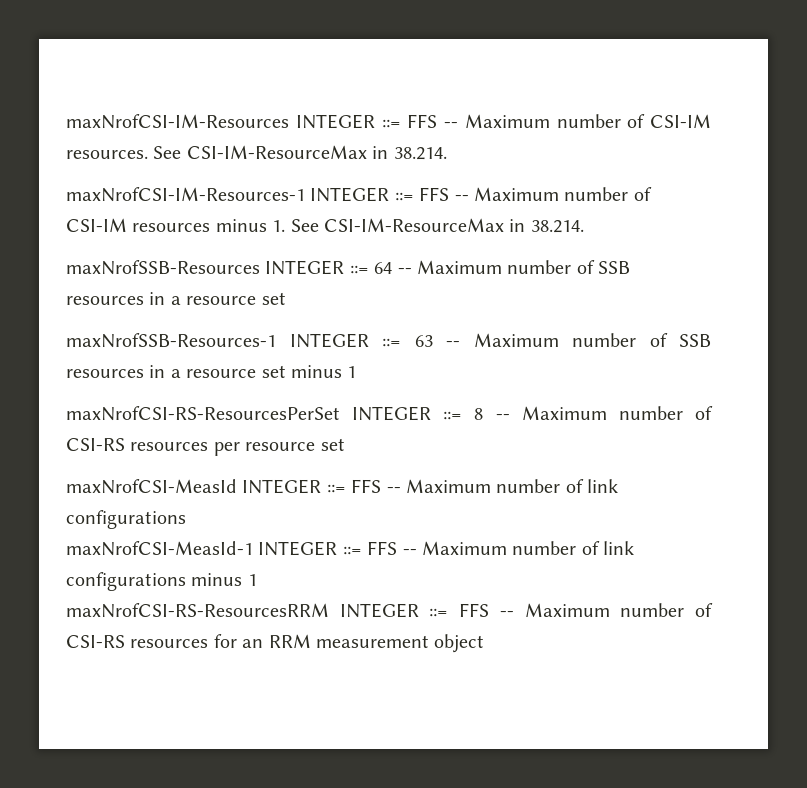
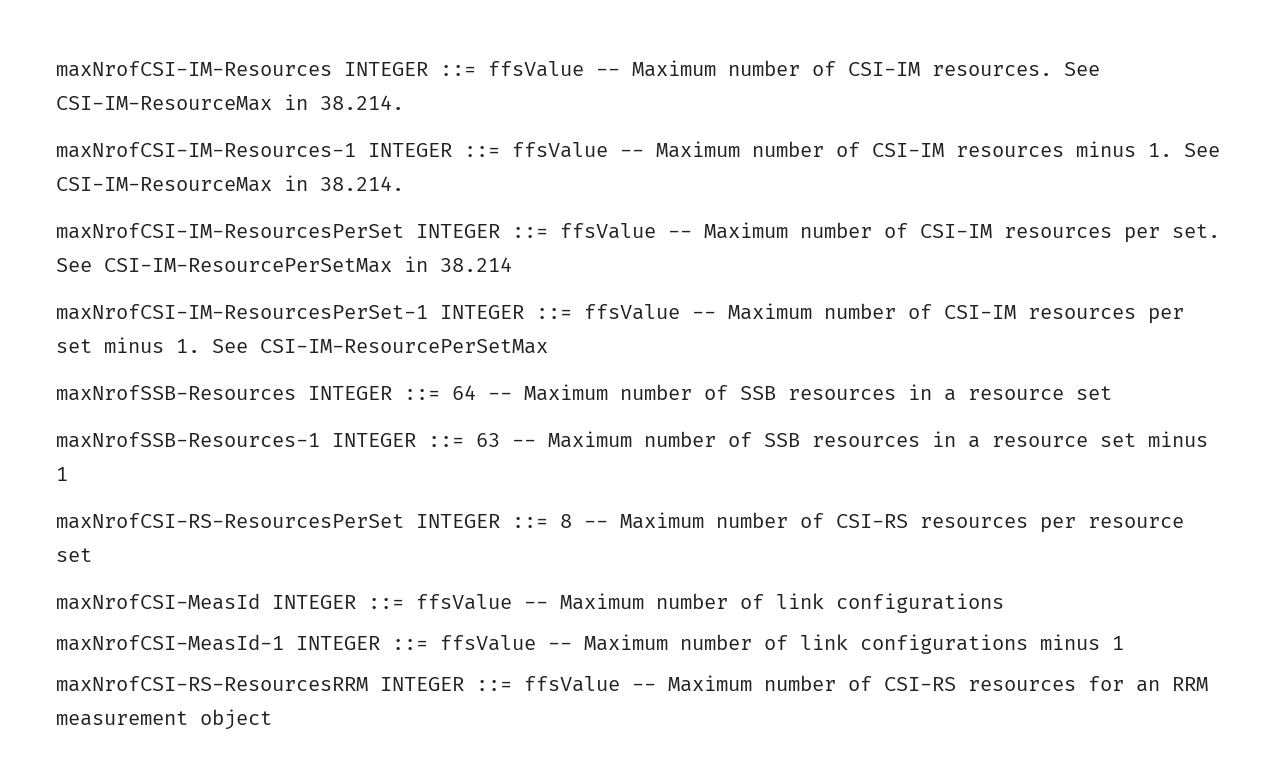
[407,114,438,128] FFS -> [488,61,584,77] ffsValue
[419,187,450,201] FFS -> [512,142,608,158] ffsValue
(584, 226) none -> [56,222,1220,243] [56,256,512,273] [56,303,1184,324] [56,337,548,354] // maxNrofCSI-IM-ResourcesPerSet INTEGER ::= ffsValue -- Maximum number of CSI-IM resources per set. See CSI-IM-ResourcePerSetMax in 38.214 // maxNrofCSI-IM-ResourcesPerSet-1 INTEGER ::= ffsValue -- Maximum number of CSI-IM resources per set minus 1. See CSI-IM-ResourcePerSetMax
[351,479,382,493] FFS -> [416,594,512,610] ffsValue
[367,541,398,555] FFS -> [440,635,536,651] ffsValue
[459,603,490,617] FFS -> [524,676,620,692] ffsValue

